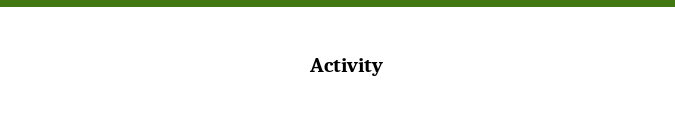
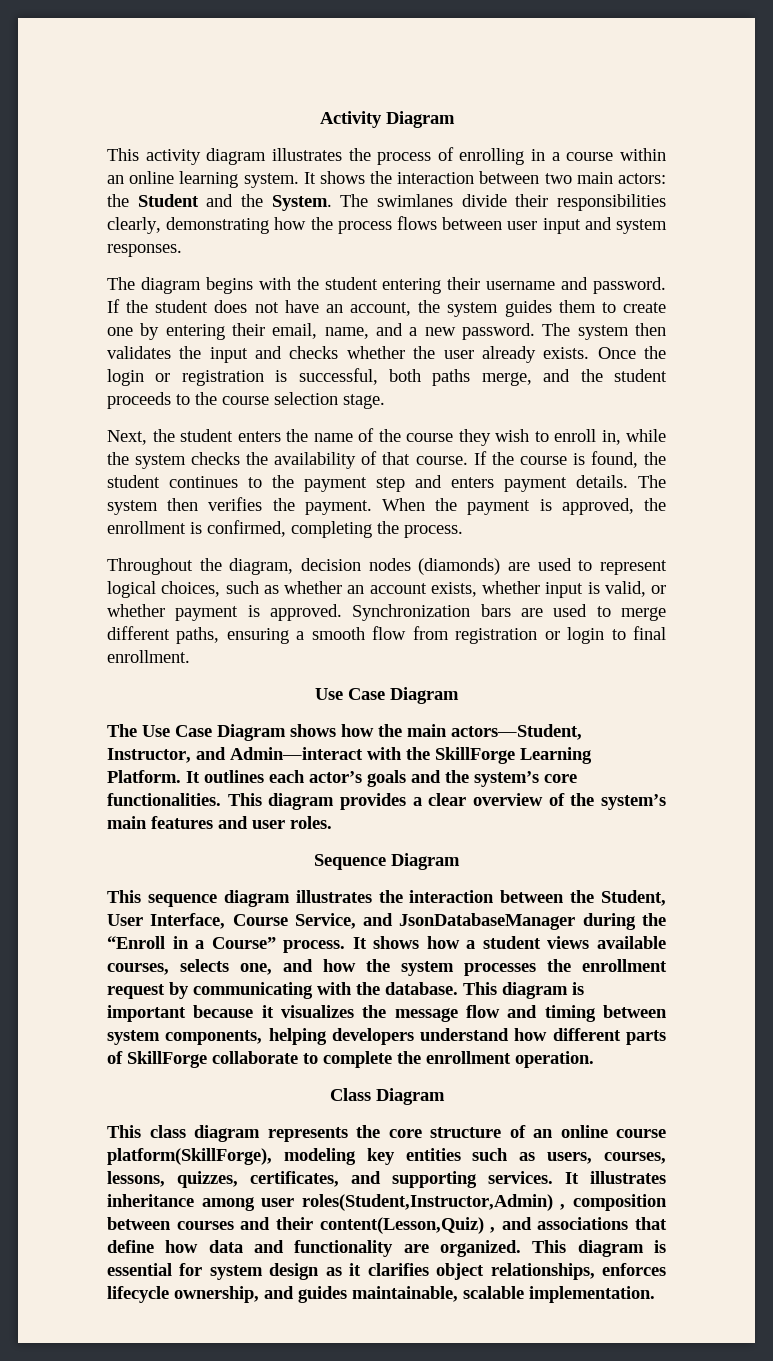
(383, 67) none -> [385,111,455,128] [107,147,666,165] [107,171,666,188] [107,194,666,211] [107,216,667,234] [107,244,182,257] [107,277,666,294] [107,299,666,317] [107,323,666,340] [107,346,667,363] [107,368,667,386] [107,392,385,409] [107,428,666,446] [107,451,667,469] [107,475,666,492] [107,497,666,515] [107,520,463,538] [107,558,668,575] [107,581,666,598] [107,604,666,621] [107,626,666,644] [107,650,190,663] [315,687,459,704] [107,724,582,741] [107,747,592,764] [107,770,577,787] [107,793,667,810] [107,816,332,829] [314,853,460,870] [107,890,666,907] [107,913,666,930] [107,936,666,953] [107,959,667,976] [107,982,584,999] [107,1005,667,1022] [107,1028,666,1045] [107,1051,594,1068] [329,1088,445,1105] [107,1125,666,1142] [107,1148,666,1165] [107,1171,666,1188] [107,1194,667,1211] [107,1217,667,1234] [107,1240,666,1257] [107,1263,666,1280] [107,1286,655,1303] Diagram // This activity diagram illustrates the process of enrolling in a course within an online learning system. It shows the interaction between two main actors: the Student and the System. The swimlanes divide their responsibilities clearly, demonstrating how the process flows between user input and system responses. // The diagram begins with the student entering their username and password. If the student does not have an account, the system guides them to create one by entering their email, name, and a new password. The system then validates the input and checks whether the user already exists. Once the login or registration is successful, both paths merge, and the student proceeds to the course selection stage. // Next, the student enters the name of the course they wish to enroll in, while the system checks the availability of that course. If the course is found, the student continues to the payment step and enters payment details. The system then verifies the payment. When the payment is approved, the enrollment is confirmed, completing the process. // Throughout the diagram, decision nodes (diamonds) are used to represent logical choices, such as whether an account exists, whether input is valid, or whether payment is approved. Synchronization bars are used to merge different paths, ensuring a smooth flow from registration or login to final enrollment. // Use Case Diagram // The Use Case Diagram shows how the main actors—Student, Instructor, and Admin—interact with the SkillForge Learning Platform. It outlines each actor’s goals and the system’s core functionalities. This diagram provides a clear overview of the system’s main features and user roles. // Sequence Diagram // This sequence diagram illustrates the interaction between the Student, User Interface, Course Service, and JsonDatabaseManager during the “Enroll in a Course” process. It shows how a student views available courses, selects one, and how the system processes the enrollment request by communicating with the database. This diagram is important because it visualizes the message flow and timing between system components, helping developers understand how different parts of SkillForge collaborate to complete the enrollment operation. // Class Diagram // This class diagram represents the core structure of an online course platform(SkillForge), modeling key entities such as users, courses, lessons, quizzes, certificates, and supporting services. It illustrates inheritance among user roles(Student,Instructor,Admin) , composition between courses and their content(Lesson,Quiz) , and associations that define how data and functionality are organized. This diagram is essential for system design as it clarifies object relationships, enforces lifecycle ownership, and guides maintainable, scalable implementation.

